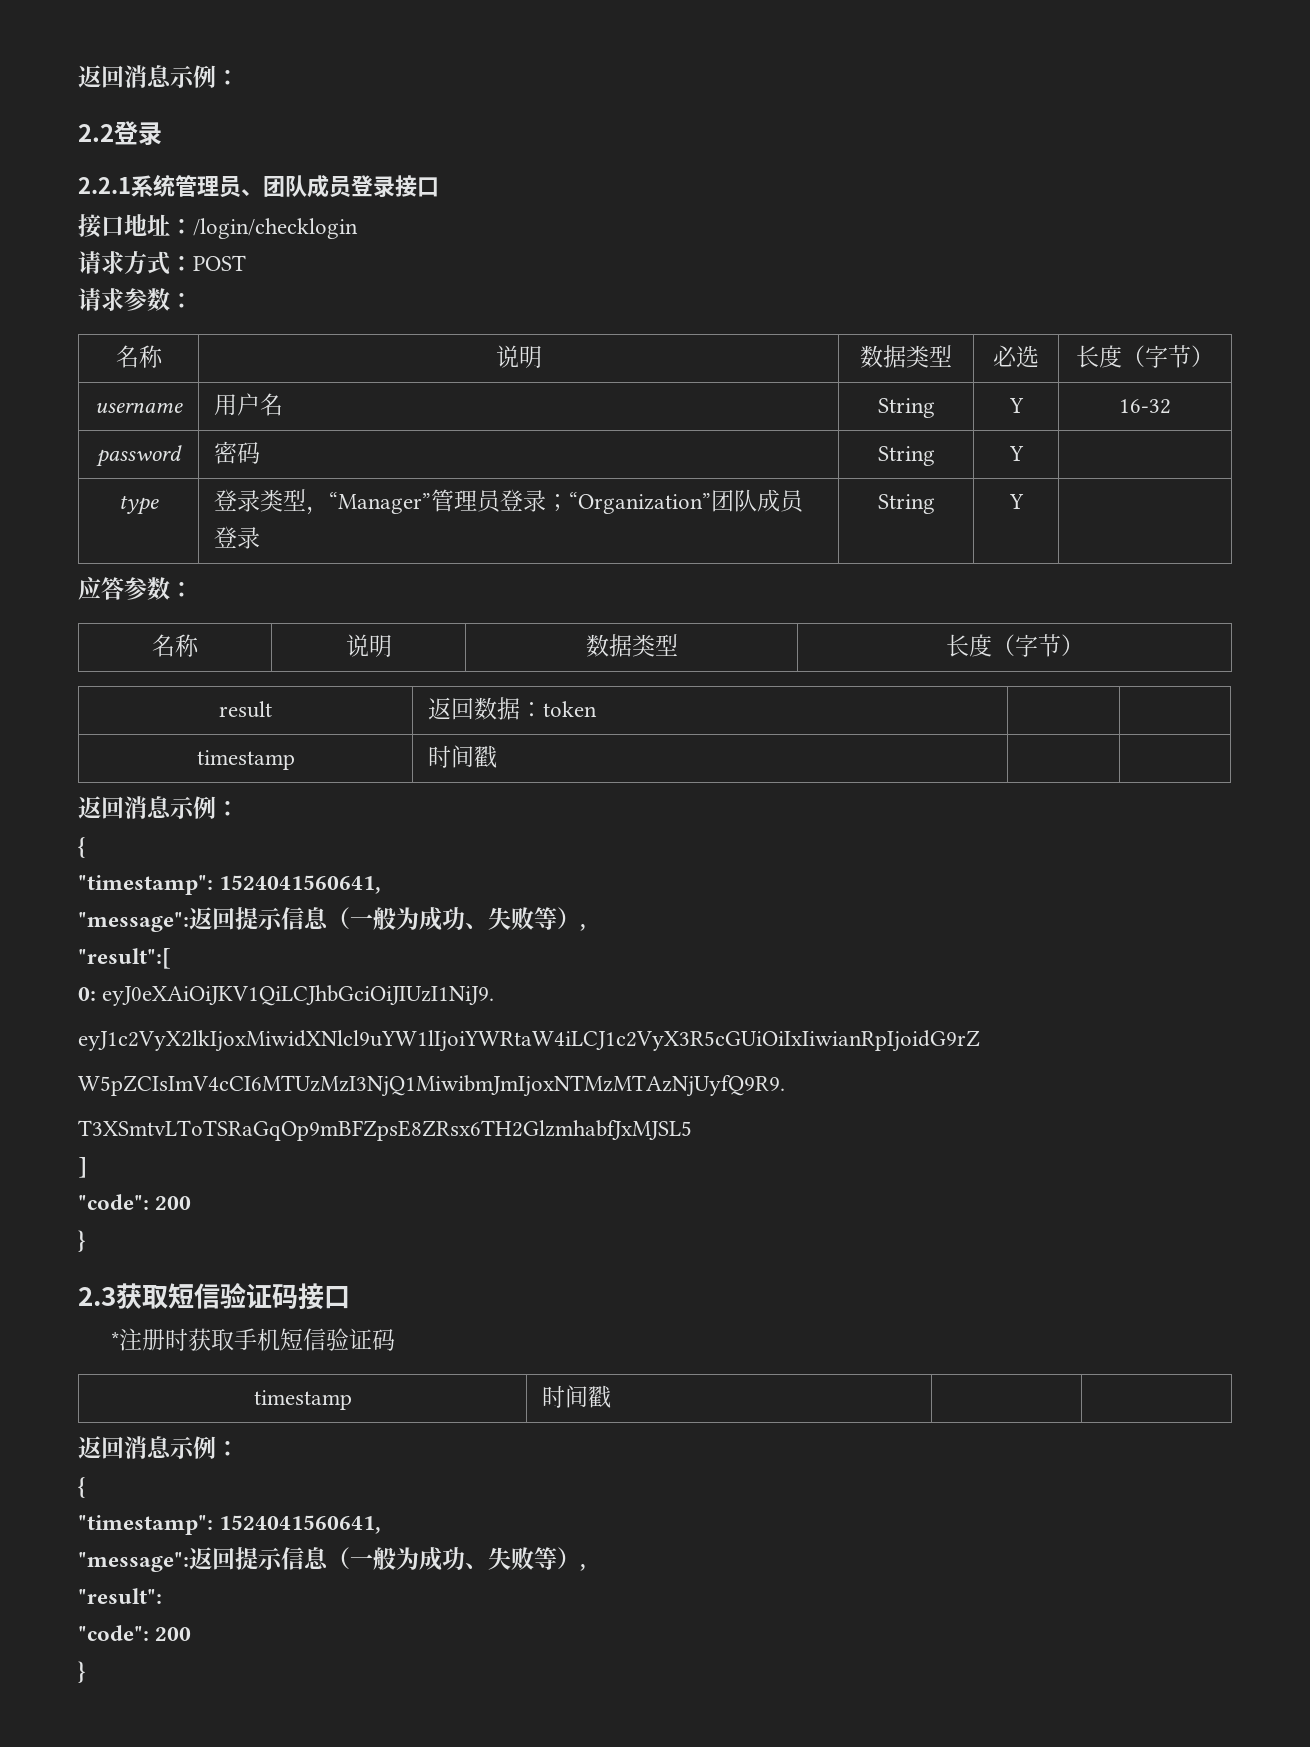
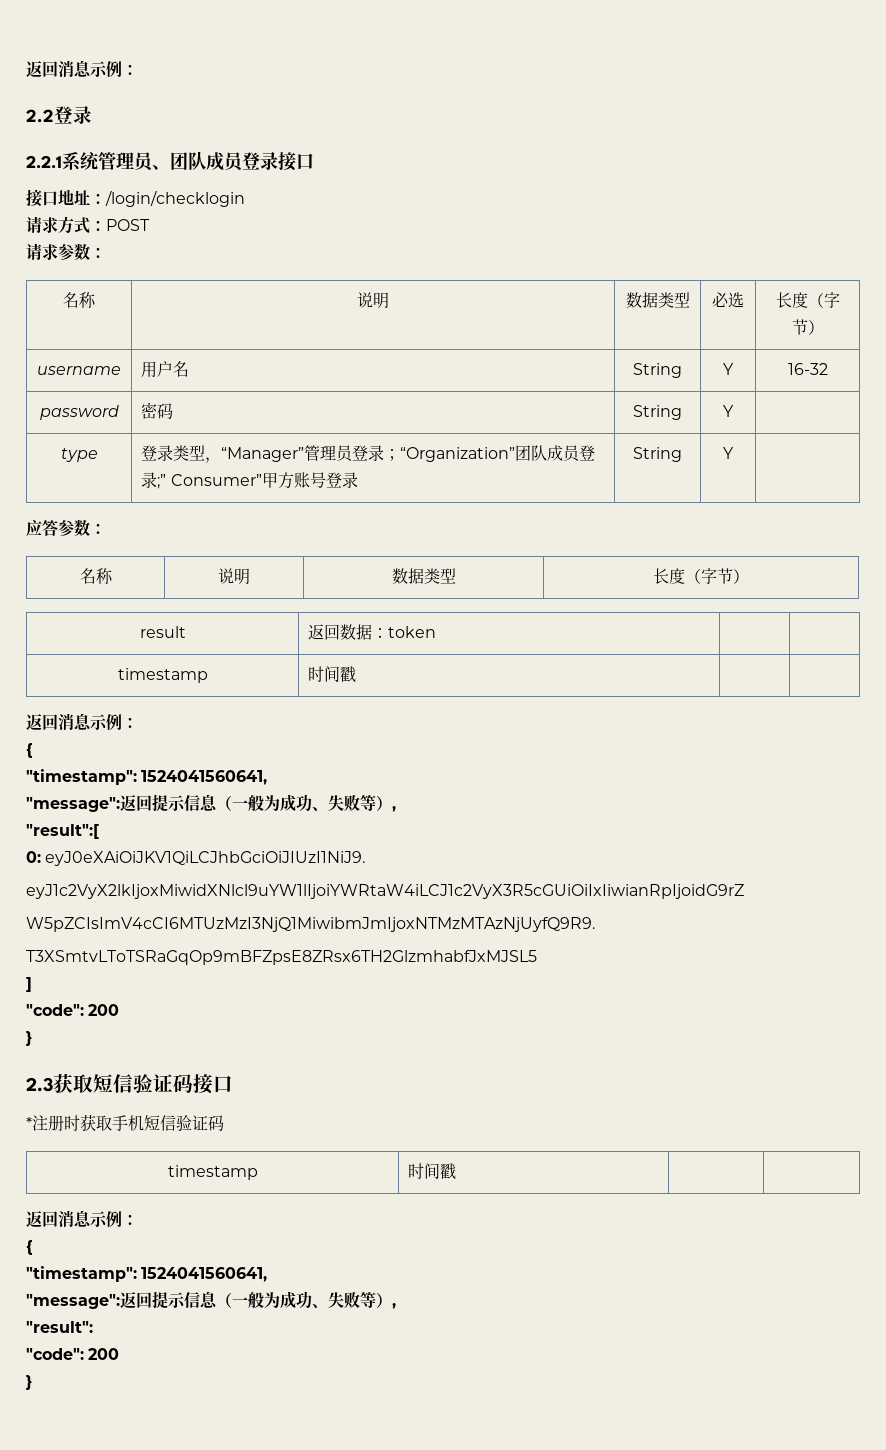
(261, 538) none -> [157,472,358,489] ;” Consumer”甲方账号登录

